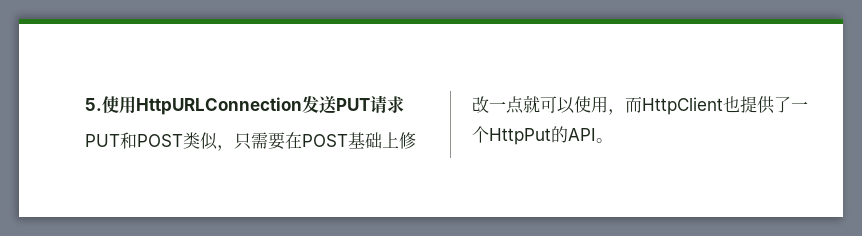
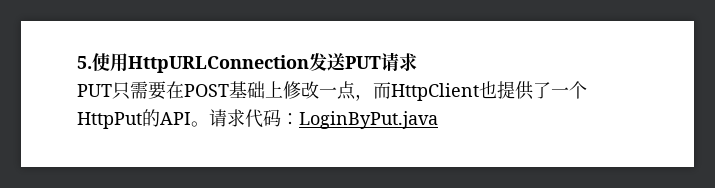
[120,132,234,151] 和POST类似， -> (112, 90) none
[523,95,608,114] 就可以使用 -> (356, 90) none
(613, 140) none -> [209,109,438,129] 请求代码：LoginByPut.java

